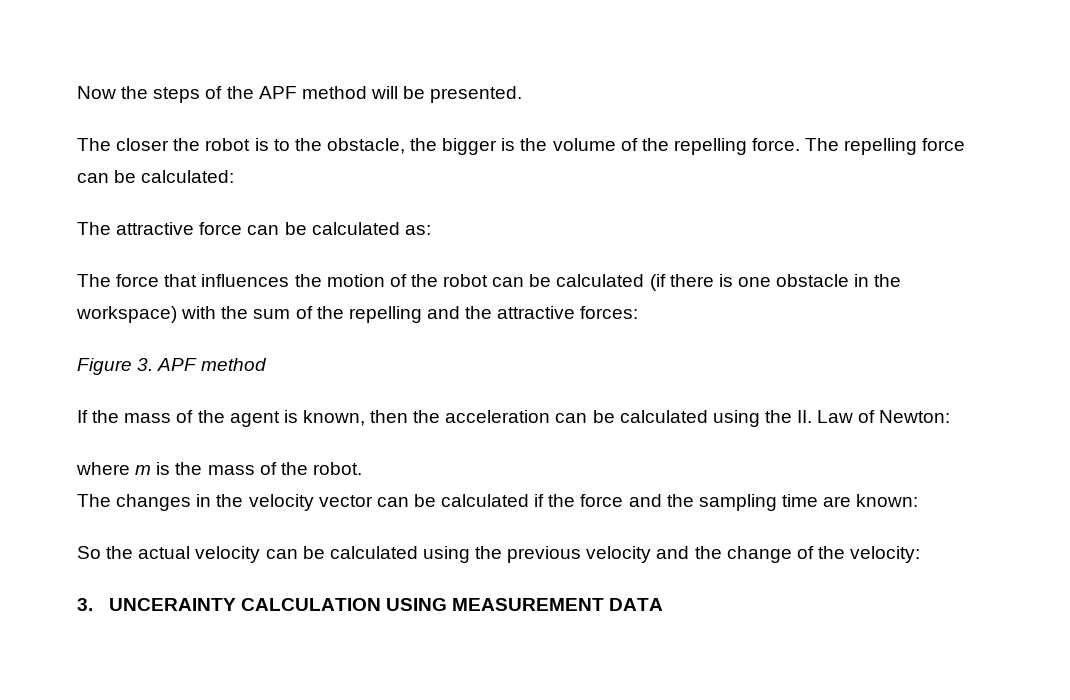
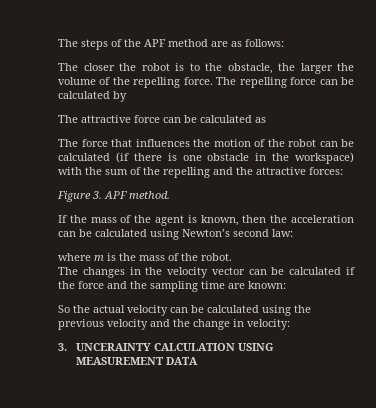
[77,86,149,99] Now the -> [58,39,78,47] The
[370,86,523,103] will be presented. -> [211,39,284,47] are as follows:
[442,138,516,155] bigger is -> [300,63,333,74] larger
[141,170,235,183] calculated: -> [58,91,127,102] calculated by
[404,225,431,235] as: -> [255,117,266,123] as
[201,358,268,371] method -> [129,191,170,199] method.
[764,410,951,423] the II. Law of Newton: -> [182,229,293,237] Newton’s second law:
[796,546,845,559] of the -> [233,319,244,327] in

